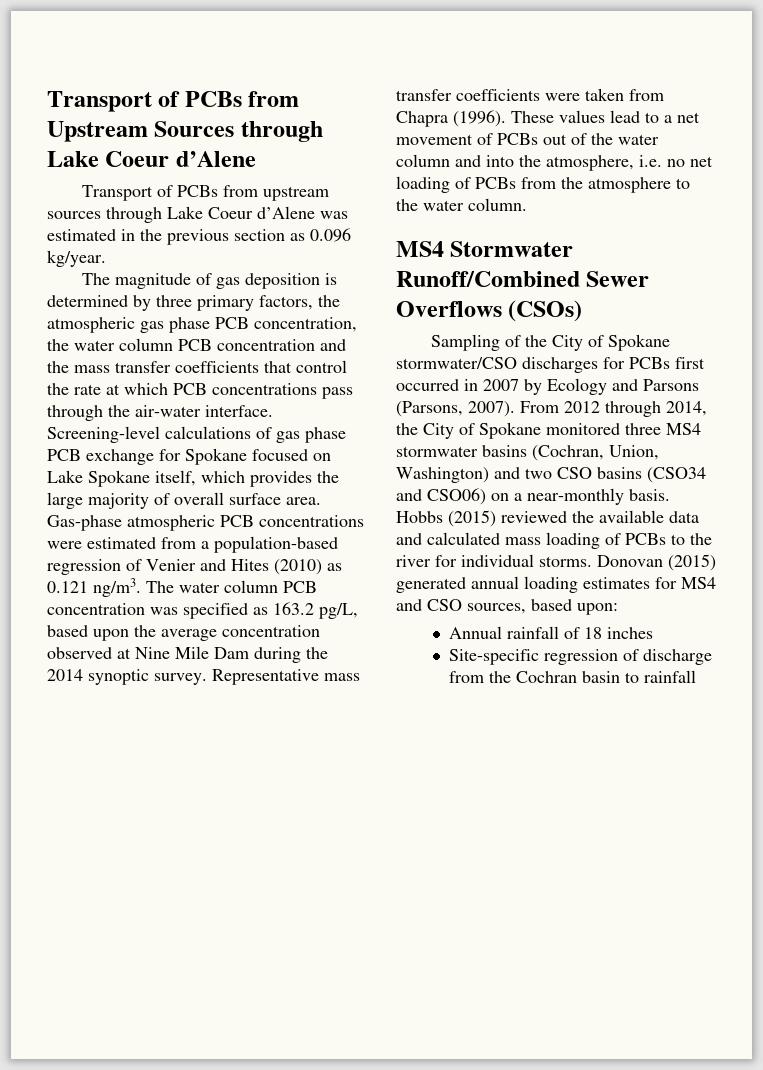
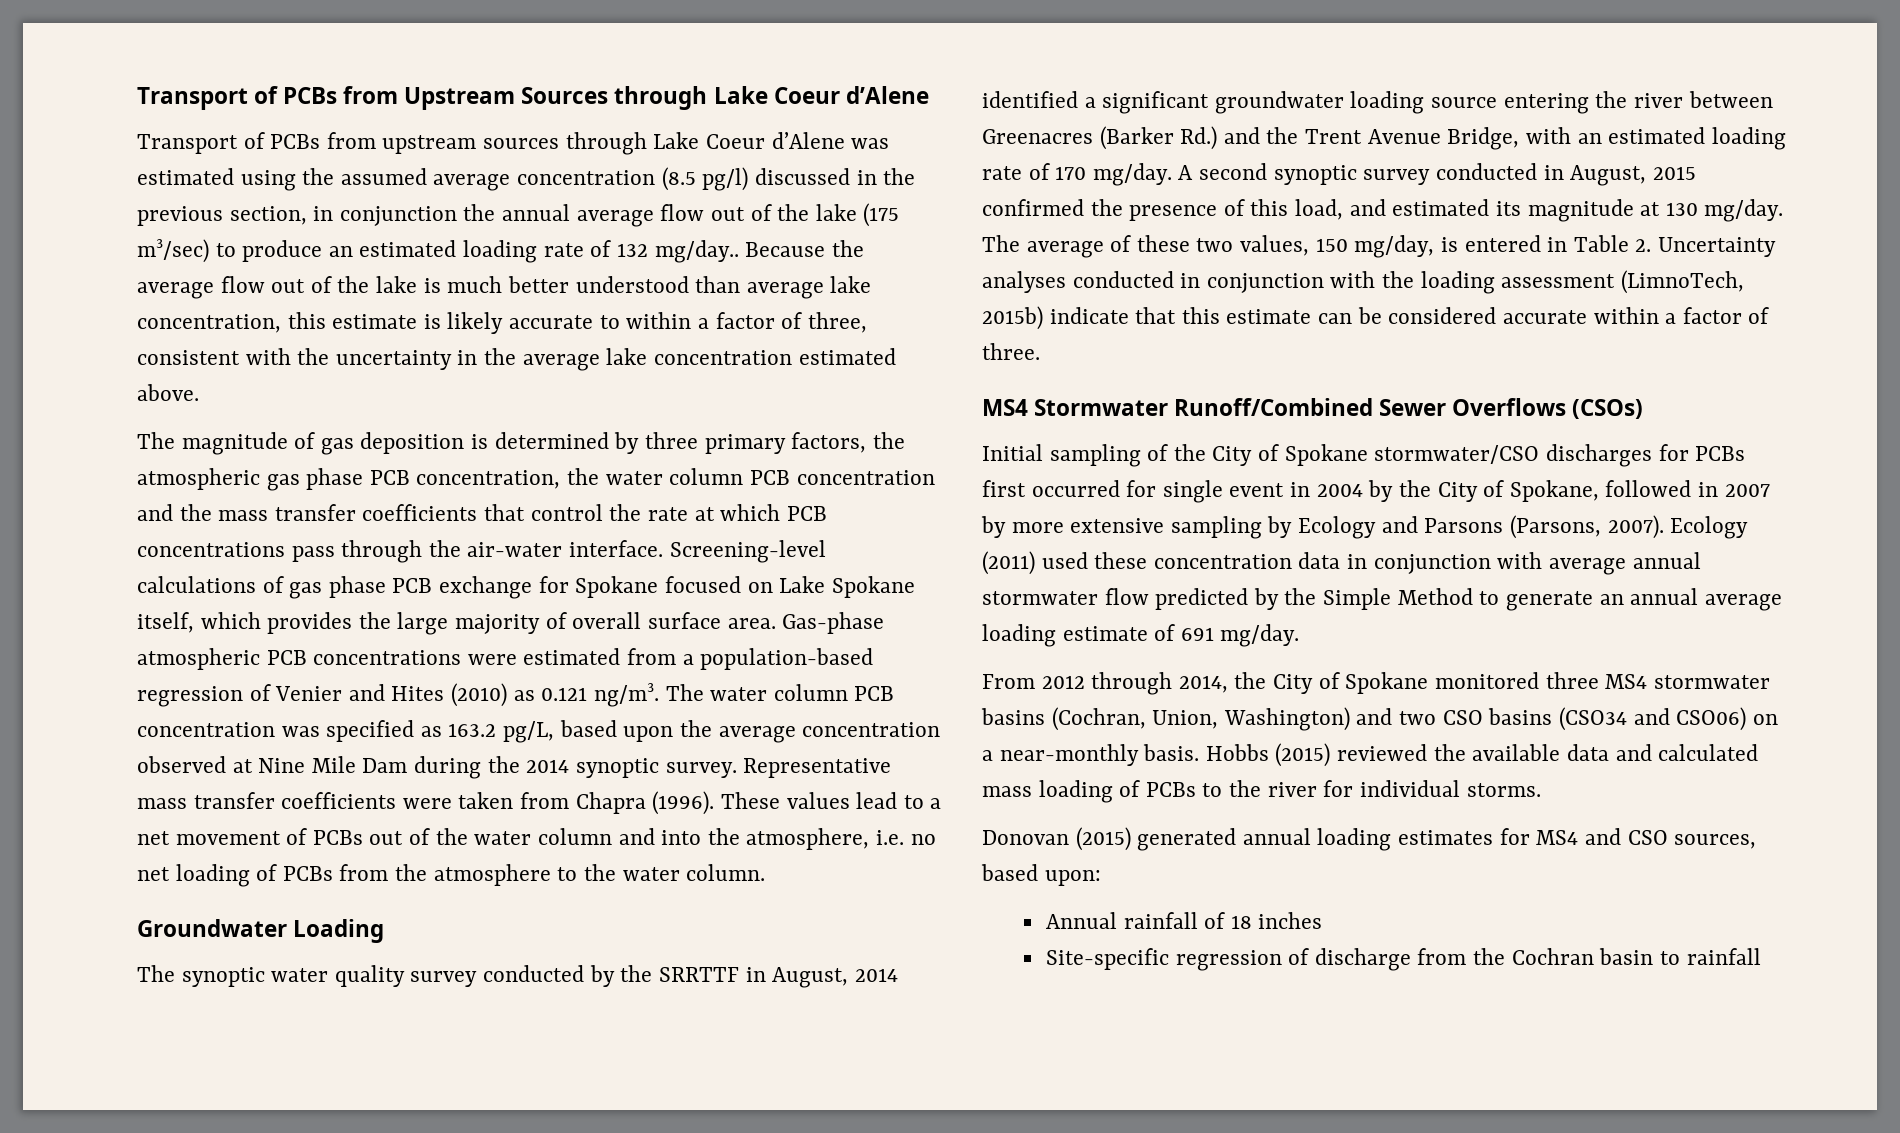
[121,228,351,245] [47,250,106,267] in the previous section as 0.096 kg/year. -> [240,167,916,191] [137,203,900,227] [137,239,864,263] [137,276,872,299] [137,312,867,334] [137,348,896,371] [137,384,199,401] using the assumed average concentration (8.5 pg/l) discussed in the previous section, in conjunction the annual average flow out of the lake (175 m3/sec) to produce an estimated loading rate of 132 mg/day.. Because the average flow out of the lake is much better understood than average lake concentration, this estimate is likely accurate to within a factor of three, consistent with the uncertainty in the average lake concentration estimated above.
(527, 204) none -> [137,919,385,943] [137,965,898,988] [982,91,1773,114] [982,126,1786,150] [982,163,1696,186] [982,199,1784,222] [982,235,1776,258] [982,270,1744,294] [982,306,1770,330] [982,343,1040,360] // Groundwater Loading // The synoptic water quality survey conducted by the SRRTTF in August, 2014 identified a significant groundwater loading source entering the river between Greenacres (Barker Rd.) and the Trent Avenue Bridge, with an estimated loading rate of 170 mg/day. A second synoptic survey conducted in August, 2015 confirmed the presence of this load, and estimated its magnitude at 130 mg/day. The average of these two values, 150 mg/day, is entered in Table 2. Uncertainty analyses conducted in conjunction with the loading assessment (LimnoTech, 2015b) indicate that this estimate can be considered accurate within a factor of three.
[431,334,501,351] Sampling -> [982,444,1141,467] Initial sampling
[464,379,519,391] in 2007 -> [1126,480,1770,503] [981,516,1262,539] for single event in 2004 by the City of Spokane, followed in 2007 by more extensive sampling
(515, 409) none -> [1670,516,1749,539] [982,551,1701,575] [982,588,1782,611] [982,624,1300,647] Ecology (2011) used these concentration data in conjunction with average annual stormwater flow predicted by the Simple Method to generate an annual average loading estimate of 691 mg/day. //
(592, 561) none -> (1541, 790) //

